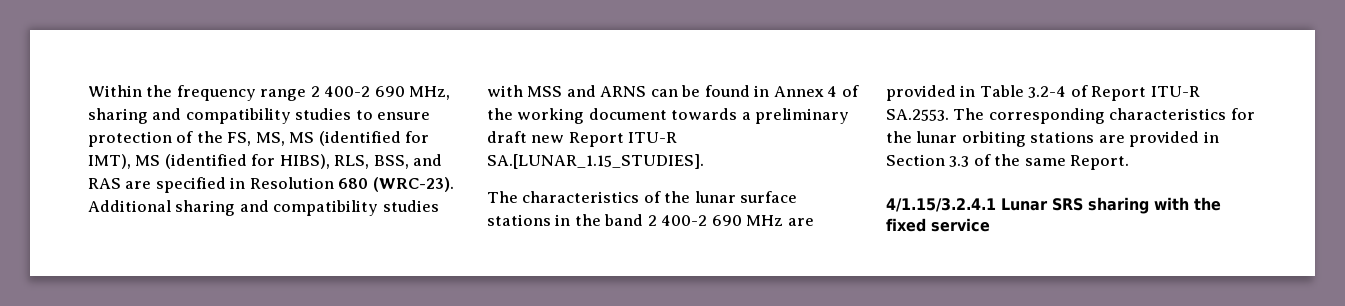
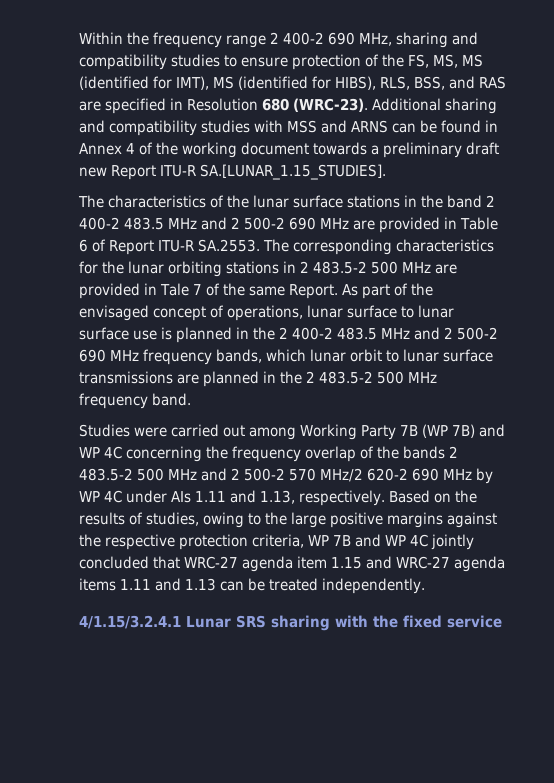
(708, 220) none -> [124,217,285,230] 483.5 MHz and 2 500-2
[1028,86,1067,98] 3.2-4 -> [79,239,88,252] 6
[1098,131,1219,147] [886,154,970,167] are provided in Section 3.3 -> [283,261,457,274] [79,283,202,299] in 2 483.5-2 500 MHz are provided in Tale 7
(1130, 162) none -> [341,283,433,299] [79,305,454,321] [79,327,498,343] [79,349,493,365] [79,371,437,387] [79,393,191,409] [79,424,505,440] [79,446,458,462] [79,468,493,484] [79,490,477,506] [79,512,497,528] [79,534,474,550] [79,556,505,572] [79,578,425,594] As part of the envisaged concept of operations, lunar surface to lunar surface use is planned in the 2 400-2 483.5 MHz and 2 500-2 690 MHz frequency bands, which lunar orbit to lunar surface transmissions are planned in the 2 483.5-2 500 MHz frequency band. // Studies were carried out among Working Party 7B (WP 7B) and WP 4C concerning the frequency overlap of the bands 2 483.5-2 500 MHz and 2 500-2 570 MHz/2 620-2 690 MHz by WP 4C under AIs 1.11 and 1.13, respectively. Based on the results of studies, owing to the large positive margins against the respective protection criteria, WP 7B and WP 4C jointly concluded that WRC-27 agenda item 1.15 and WRC-27 agenda items 1.11 and 1.13 can be treated independently.

